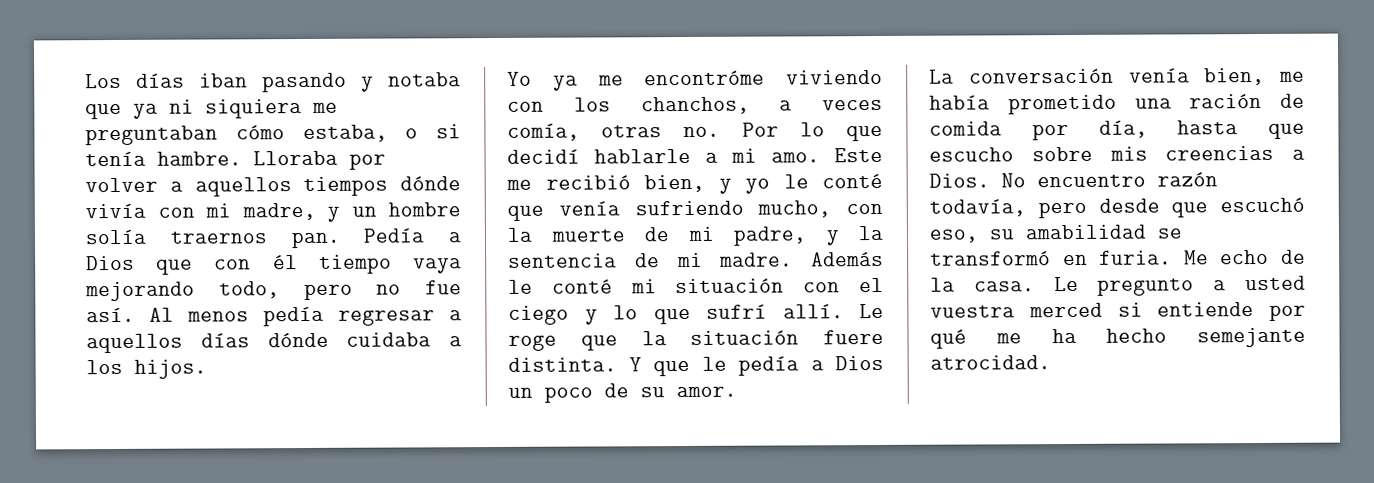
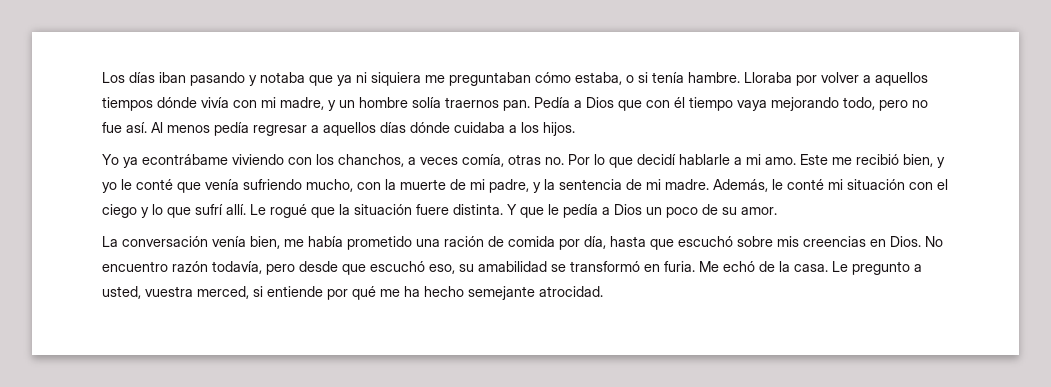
[597,70,766,86] me encontróme -> [142,154,228,165] econtrábame
[811,251,884,267] Además -> [713,179,768,192] Además,
[508,334,557,351] roge -> [270,204,307,218] rogué
[929,147,1014,162] escucho -> [678,236,733,247] escuchó
[1292,149,1305,160] a -> [870,239,886,247] en
[1220,249,1270,265] echo -> [723,261,755,272] echó
[1245,275,1306,291] [930,302,1103,318] usted vuestra merced -> [102,286,249,299] usted, vuestra merced,

